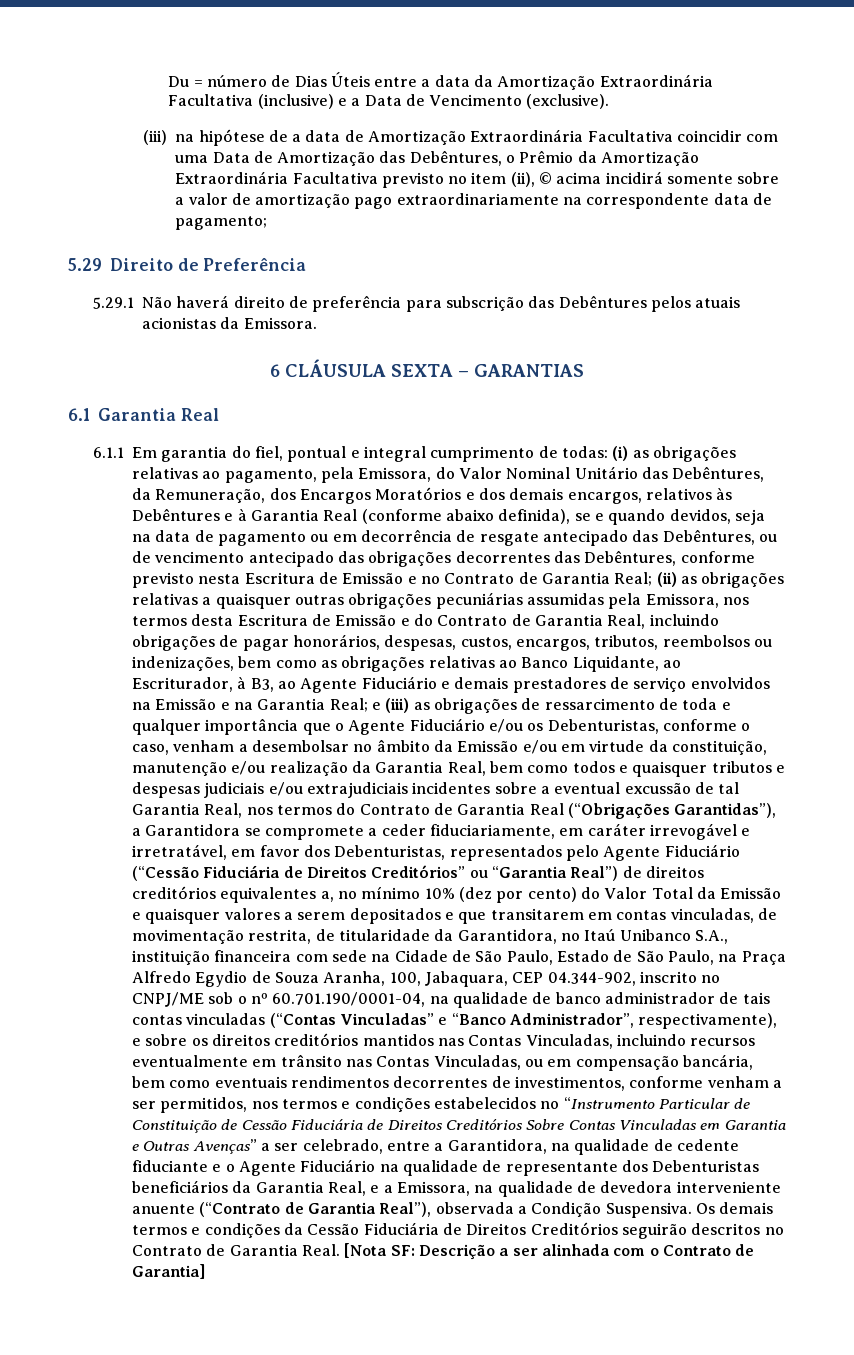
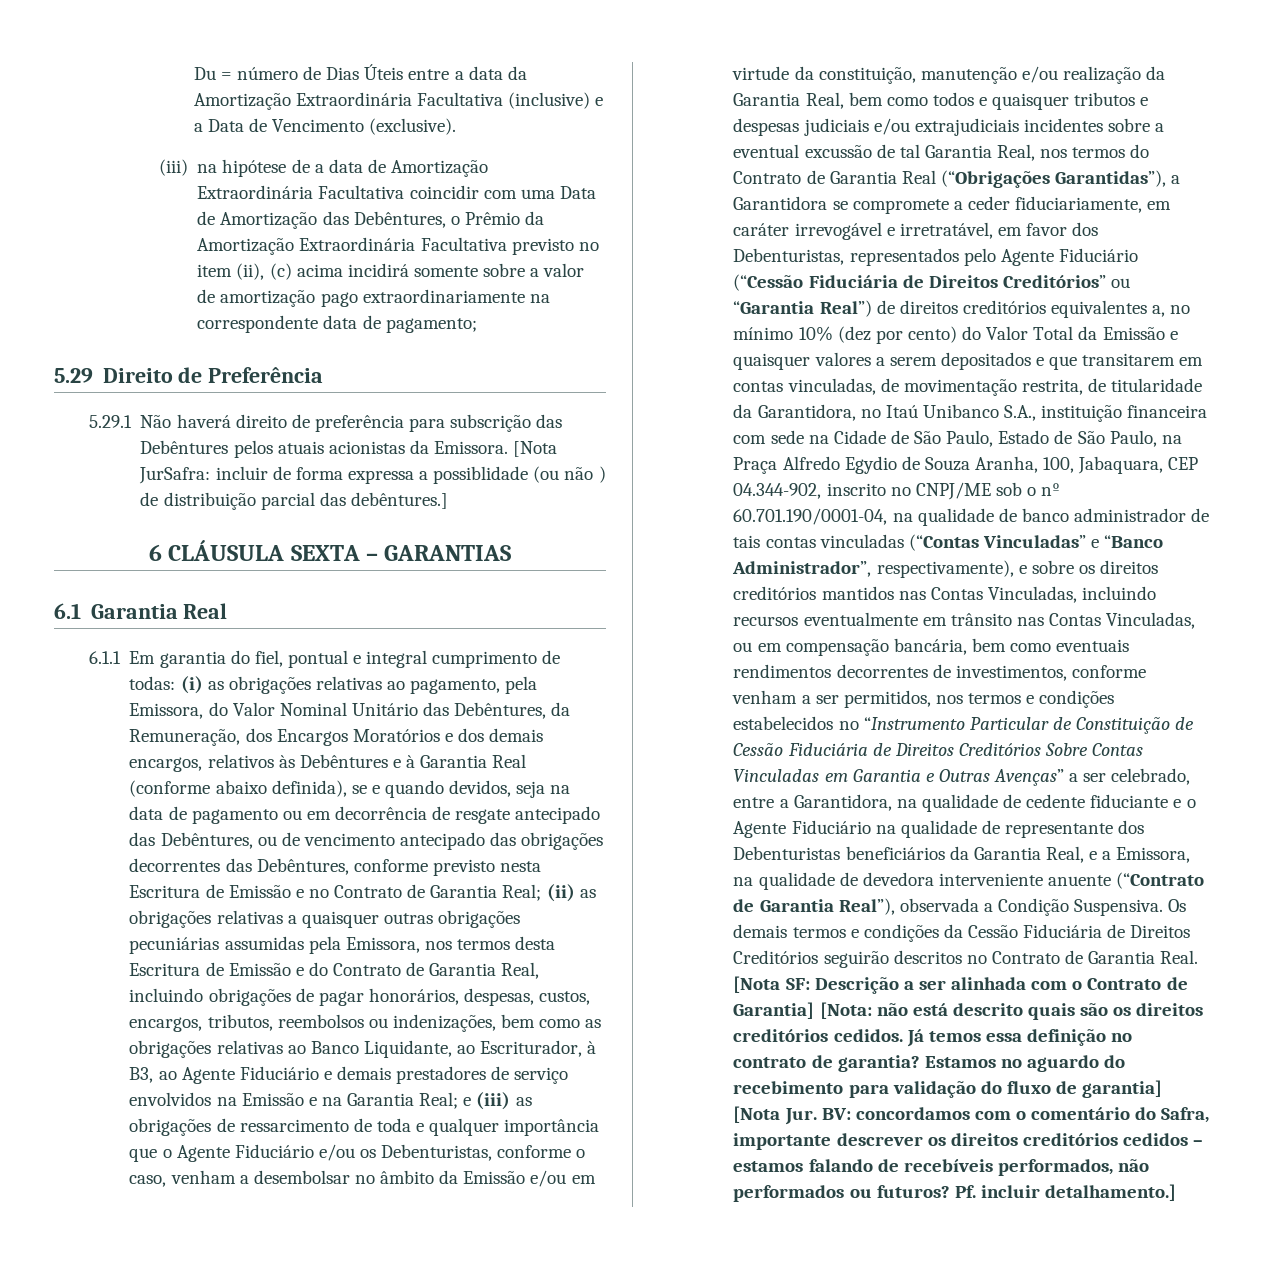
[539,172,553,184] © -> [269,263,292,280] (c)
(317, 323) none -> [513,441,558,457] [139,466,606,484] [140,492,448,510] [Nota JurSafra: incluir de forma expressa a possiblidade (ou não ) de distribuição parcial das debêntures.]
(206, 1271) none -> [819,1002,1204,1020] [733,1029,1133,1047] [733,1055,1126,1072] [733,1080,1163,1098] [733,1106,1210,1125] [733,1133,1204,1150] [733,1159,1150,1176] [733,1184,1177,1202] [Nota: não está descrito quais são os direitos creditórios cedidos. Já temos essa definição no contrato de garantia? Estamos no aguardo do recebimento para validação do fluxo de garantia] [Nota Jur. BV: concordamos com o comentário do Safra, importante descrever os direitos creditórios cedidos – estamos falando de recebíveis performados, não performados ou futuros? Pf. incluir detalhamento.]

